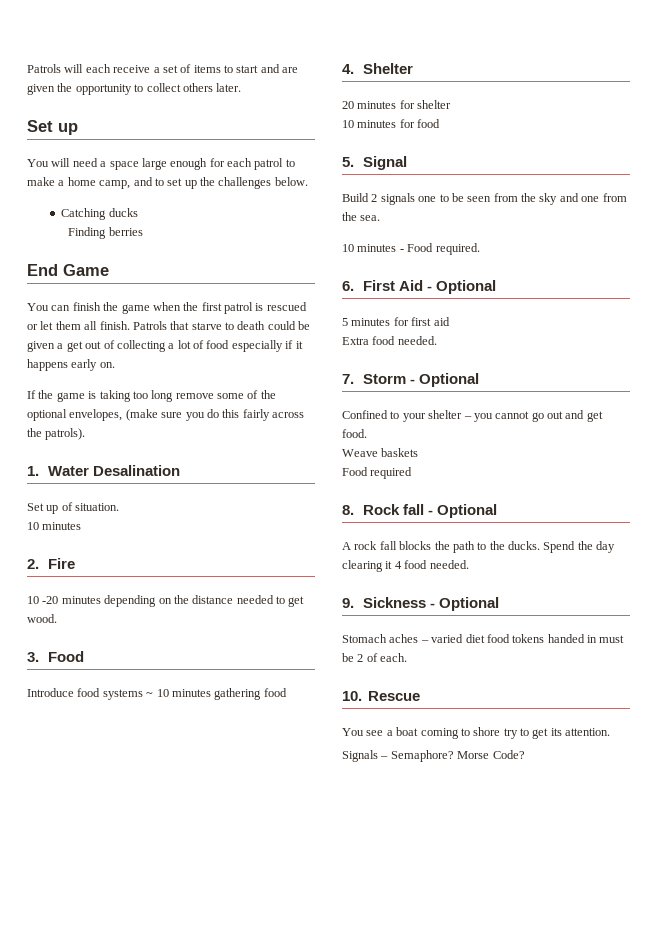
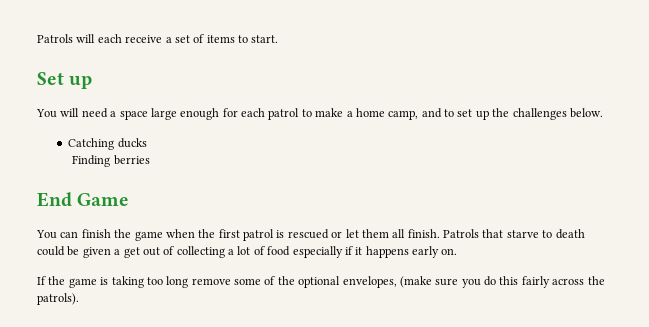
[236,64,299,73] [27,83,242,95] start and are given the opportunity to collect others later. -> [251,35,279,43] start.
[27,465,180,476] [27,502,120,514] [27,522,82,530] [27,558,75,569] [27,595,305,607] [27,614,57,623] [27,651,84,662] [27,688,287,700] [342,63,413,74] [342,100,452,109] [342,119,441,128] [342,156,407,170] [342,193,627,205] [342,212,381,221] [342,243,480,255] [342,280,496,294] [342,317,450,326] [342,336,437,345] [342,373,479,387] [342,410,603,422] [342,429,367,438] [342,448,419,457] [342,467,413,479] [342,504,497,518] [342,541,616,553] [342,560,469,572] [342,597,499,611] [342,634,625,643] [342,653,408,662] [342,691,421,701] [342,727,611,739] [342,750,525,762] // 1. Water Desalination // Set up of situation. // 10 minutes // 2. Fire // 10 -20 minutes depending on the distance needed to get wood. // 3. Food // Introduce food systems ~ 10 minutes gathering food // 4. Shelter // 20 minutes for shelter // 10 minutes for food // 5. Signal // Build 2 signals one to be seen from the sky and one from the sea. // 10 minutes - Food required. // 6. First Aid - Optional // 5 minutes for first aid // Extra food needed. // 7. Storm - Optional // Confined to your shelter – you cannot go out and get food. // Weave baskets // Food required // 8. Rock fall - Optional // A rock fall blocks the path to the ducks. Spend the day clearing it 4 food needed. // 9. Sickness - Optional // Stomach aches – varied diet food tokens handed in must be 2 of each. // 10. Rescue // You see a boat coming to shore try to get its attention. // Signals – Semaphore? Morse Code? -> (79, 299) none

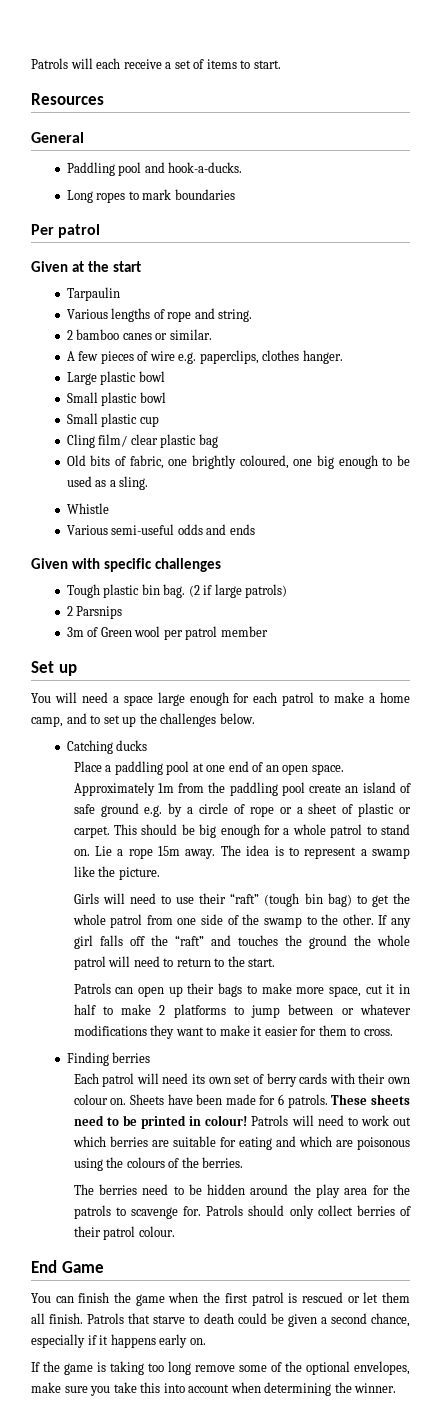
(279, 39) none -> [31,93,104,105] [31,132,84,143] [66,162,243,176] [66,189,235,203] [31,224,101,238] [31,261,141,272] [66,287,120,301] [66,308,253,322] [66,329,212,340] [66,350,343,364] [66,371,165,385] [66,392,166,406] [66,413,159,427] [66,434,218,448] [66,455,410,469] [66,476,149,490] [66,503,109,514] [66,524,255,535] [31,558,221,572] [66,584,288,598] [66,606,123,619] [66,626,268,640] // Resources // General // Paddling pool and hook-a-ducks. // Long ropes to mark boundaries // Per patrol // Given at the start // Tarpaulin // Various lengths of rope and string. // 2 bamboo canes or similar. // A few pieces of wire e.g. paperclips, clothes hanger. // Large plastic bowl // Small plastic bowl // Small plastic cup // Cling film/ clear plastic bag // Old bits of fabric, one brightly coloured, one big enough to be used as a sling. // Whistle // Various semi-useful odds and ends // Given with specific challenges // Tough plastic bin bag. (2 if large patrols) // 2 Parsnips // 3m of Green wool per patrol member
[72,155,150,167] Finding berries -> [73,761,344,775] [73,782,412,796] [73,803,411,817] [73,824,410,838] [73,845,410,859] [73,866,160,880] [73,893,410,907] [72,914,411,928] [73,935,410,949] [73,956,276,970] [73,983,410,997] [73,1004,412,1018] [73,1025,393,1039] [66,1052,151,1066] [73,1073,410,1087] [73,1094,411,1108] [73,1115,412,1129] [72,1136,411,1150] [73,1157,244,1171] [73,1184,411,1198] [73,1205,411,1219] [73,1226,175,1240] Place a paddling pool at one end of an open space. Approximately 1m from the paddling pool create an island of safe ground e.g. by a circle of rope or a sheet of plastic or carpet. This should be big enough for a whole patrol to stand on. Lie a rope 15m away. The idea is to represent a swamp like the picture. // Girls will need to use their “raft” (tough bin bag) to get the whole patrol from one side of the swamp to the other. If any girl falls off the “raft” and touches the ground the whole patrol will need to return to the start. // Patrols can open up their bags to make more space, cut it in half to make 2 platforms to jump between or whatever modifications they want to make it easier for them to cross. // Finding berries // Each patrol will need its own set of berry cards with their own colour on. Sheets have been made for 6 patrols. These sheets need to be printed in colour! Patrols will need to work out which berries are suitable for eating and which are poisonous using the colours of the berries. // The berries need to be hidden around the play area for the patrols to scavenge for. Patrols should only collect berries of their patrol colour.
[123,246,291,258] get out of collecting a lot of food -> [330,1313,410,1327] second chance,
[399,276,432,288] (make -> [31,1382,61,1393] make
[484,276,605,288] [37,293,79,305] do this fairly across the patrols). -> [113,1382,397,1396] take this into account when determining the winner.

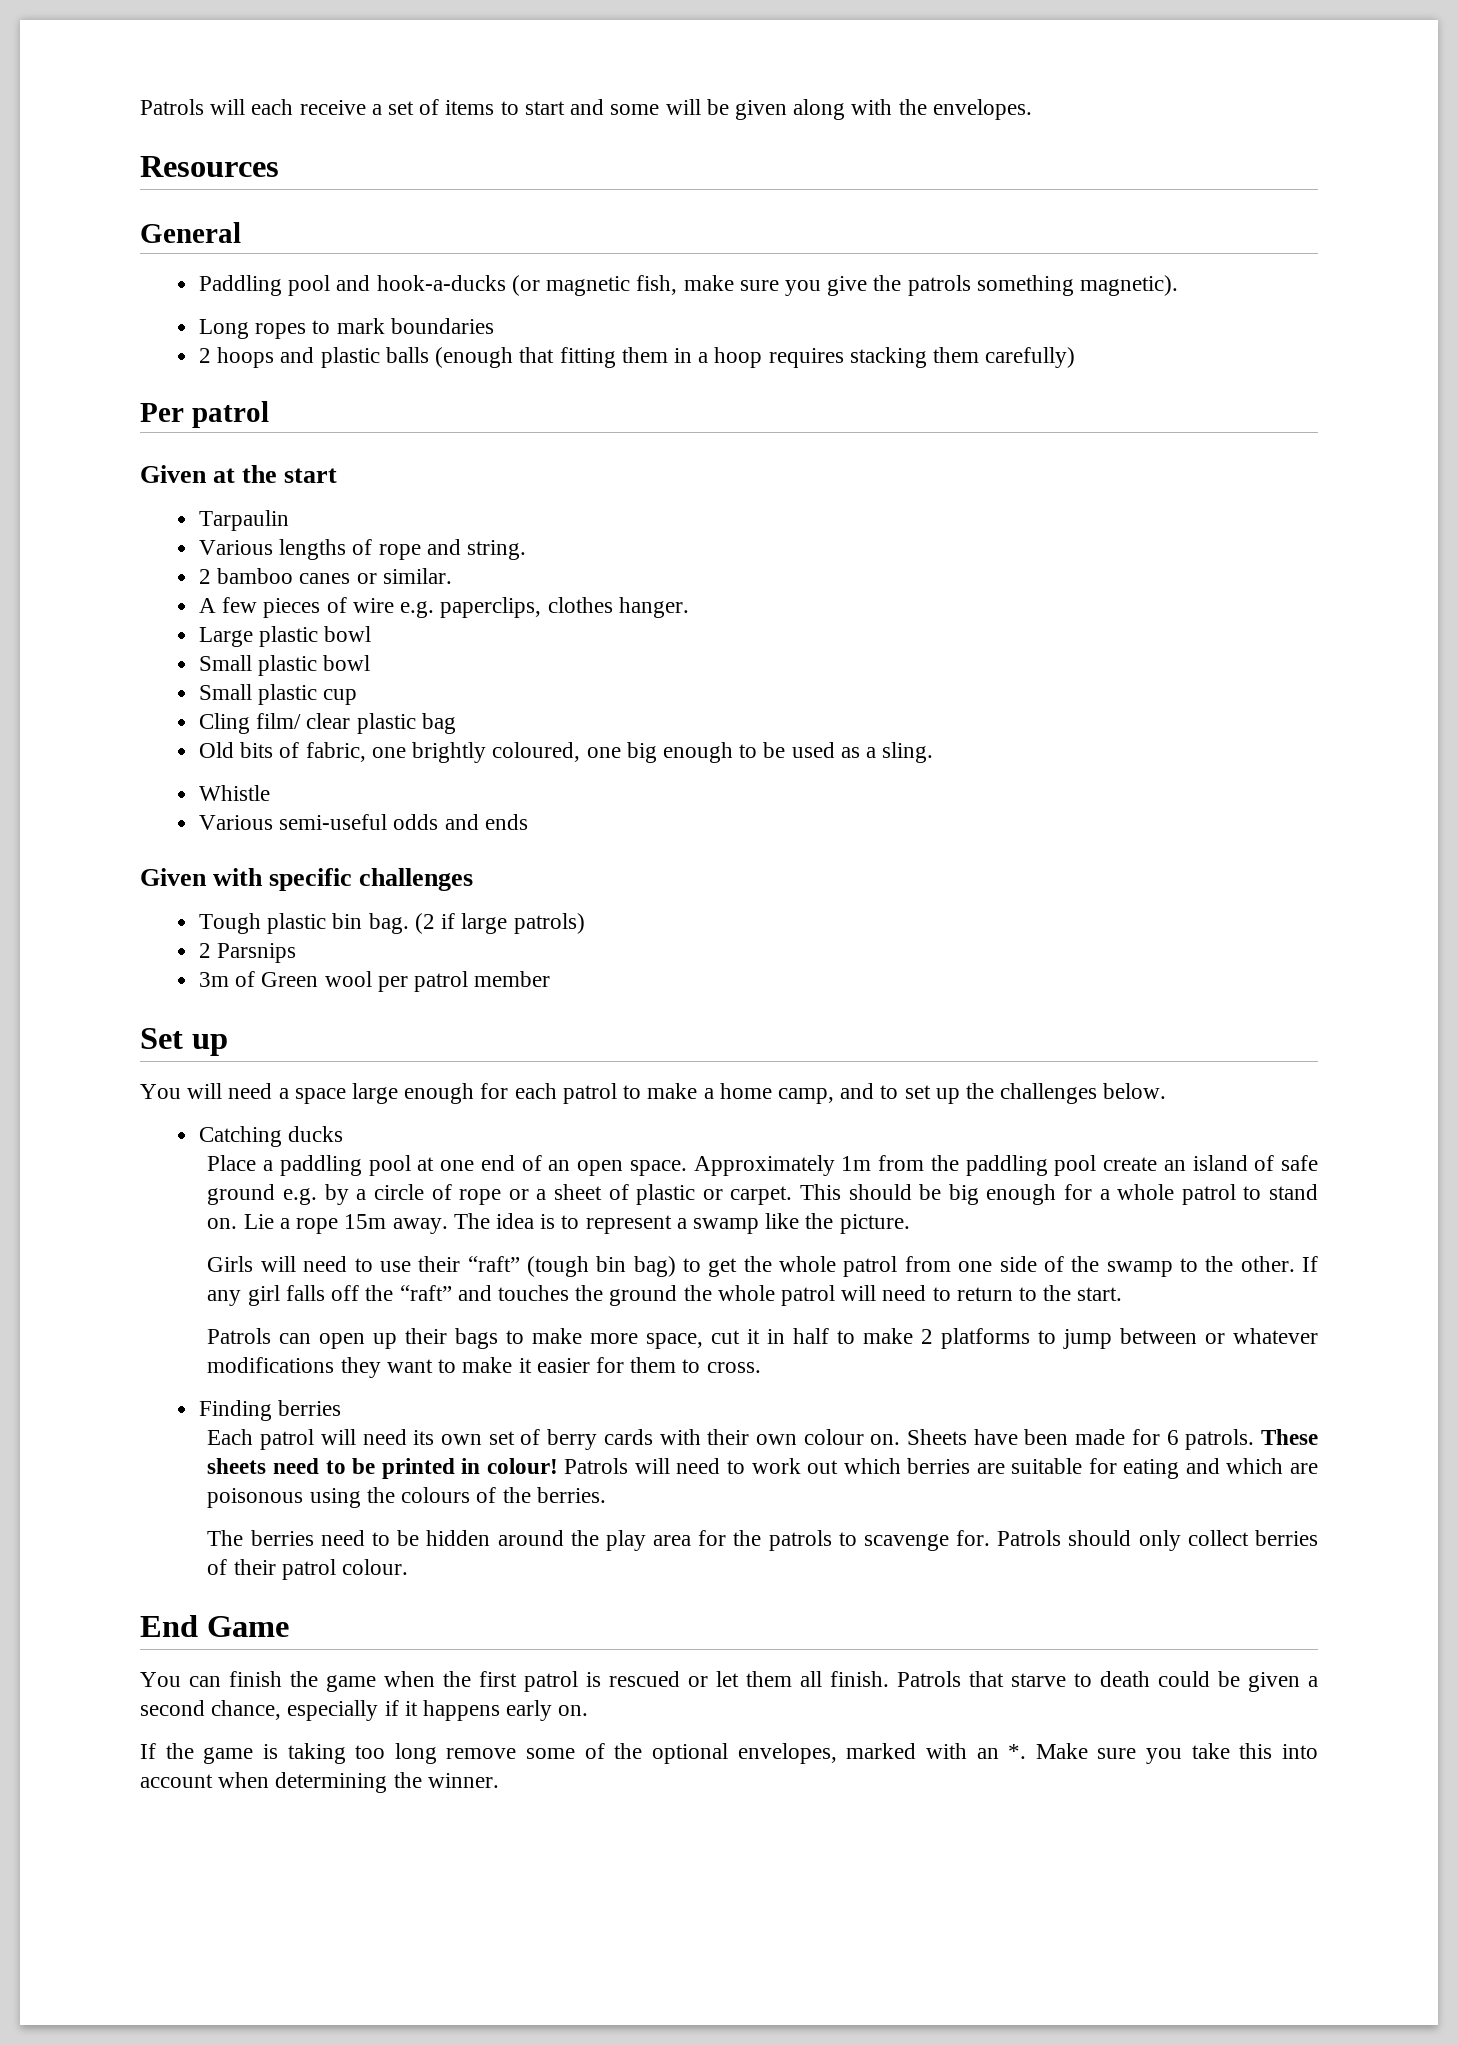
[253,60,281,69] start. -> [524,99,1032,120] start and some will be given along with the envelopes.
[168,162,243,173] hook-a-ducks. -> [376,275,1178,296] hook-a-ducks (or magnetic fish, make sure you give the patrols something magnetic).
(235, 194) none -> [199,347,1076,368] // 2 hoops and plastic balls (enough that fitting them in a hoop requires stacking them carefully)
[31,1382,61,1393] make -> [846,1743,1088,1759] marked with an *. Make

